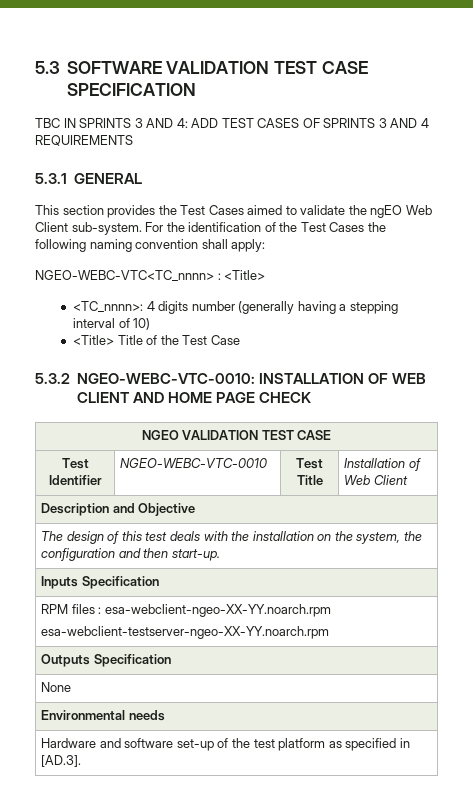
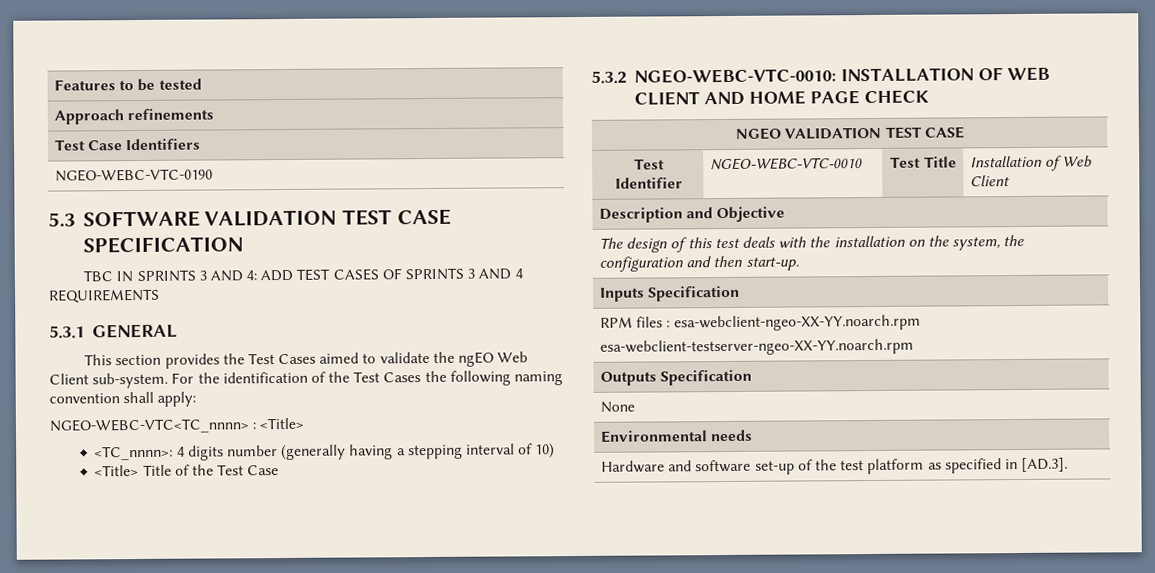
(35, 67) none -> [54,78,202,91] [54,108,215,125] [54,138,202,151] [55,168,214,182] Features to be tested // Approach refinements // Test Case Identifiers // NGEO-WEBC-VTC-0190 //

